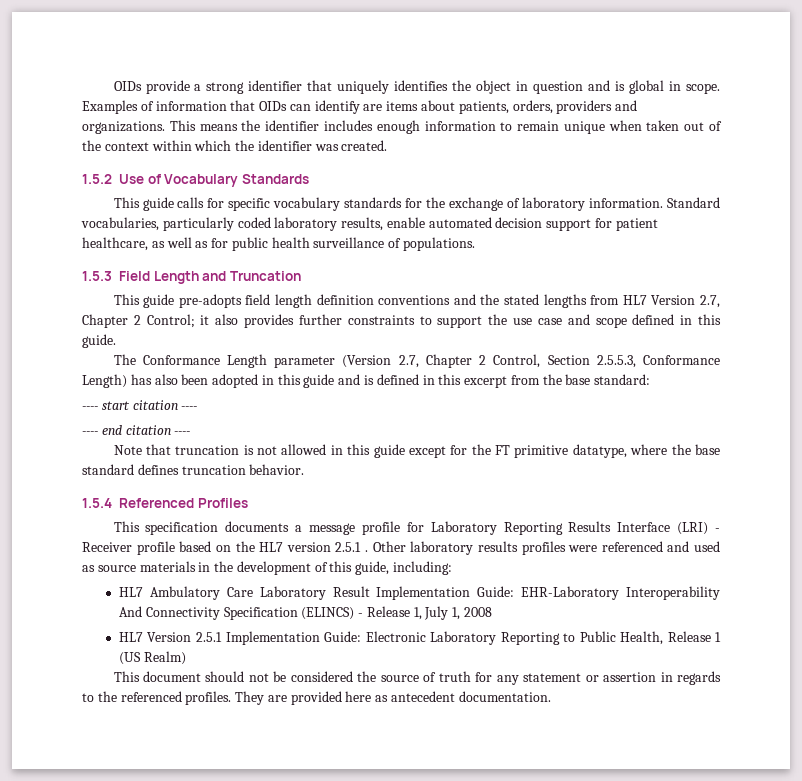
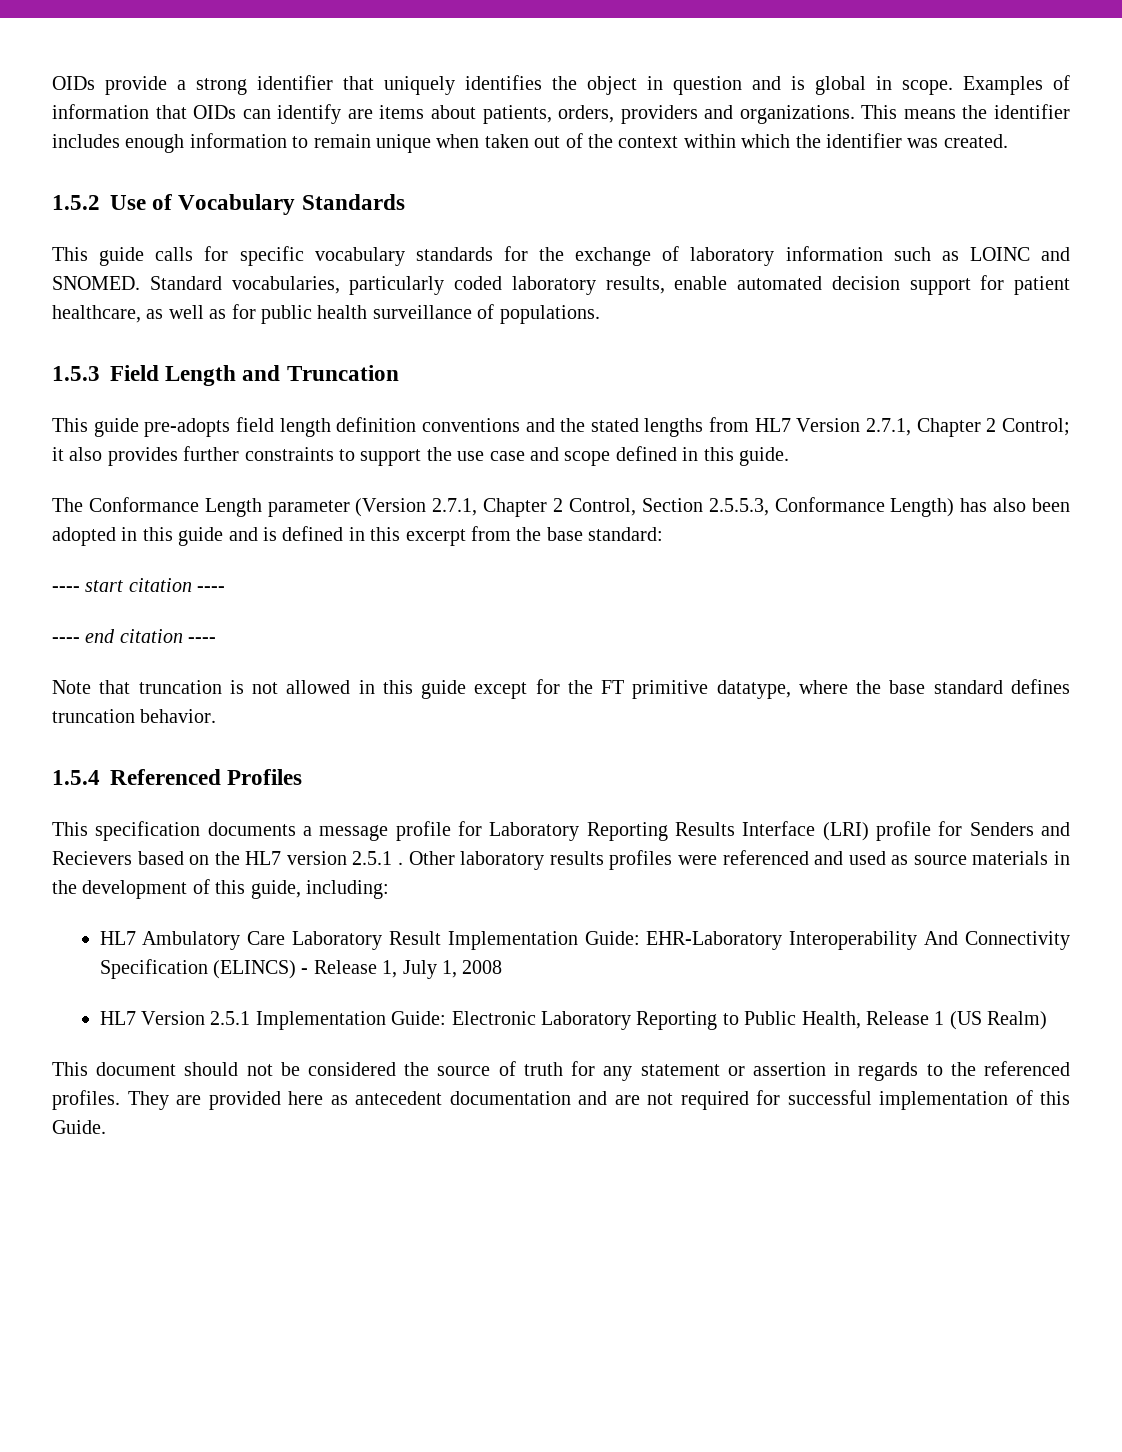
[589,198,664,208] information. -> [785,246,1070,261] [52,276,140,290] information such as LOINC and SNOMED.
[700,295,720,308] 2.7, -> [866,418,912,436] 2.7.1,
[398,355,419,368] 2.7, -> [432,498,478,516] 2.7.1,
[715,528,720,532] [82,541,175,555] - Receiver profile -> [876,821,1071,841] [52,851,132,865] profile for Senders and Recievers
[458,691,551,702] documentation. -> [449,1090,1070,1110] [52,1120,106,1134] documentation and are not required for successful implementation of this Guide.

